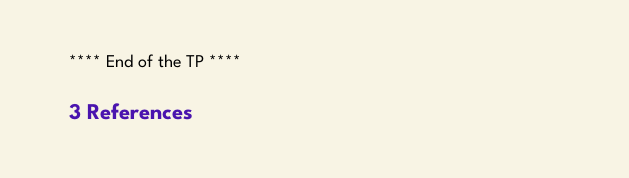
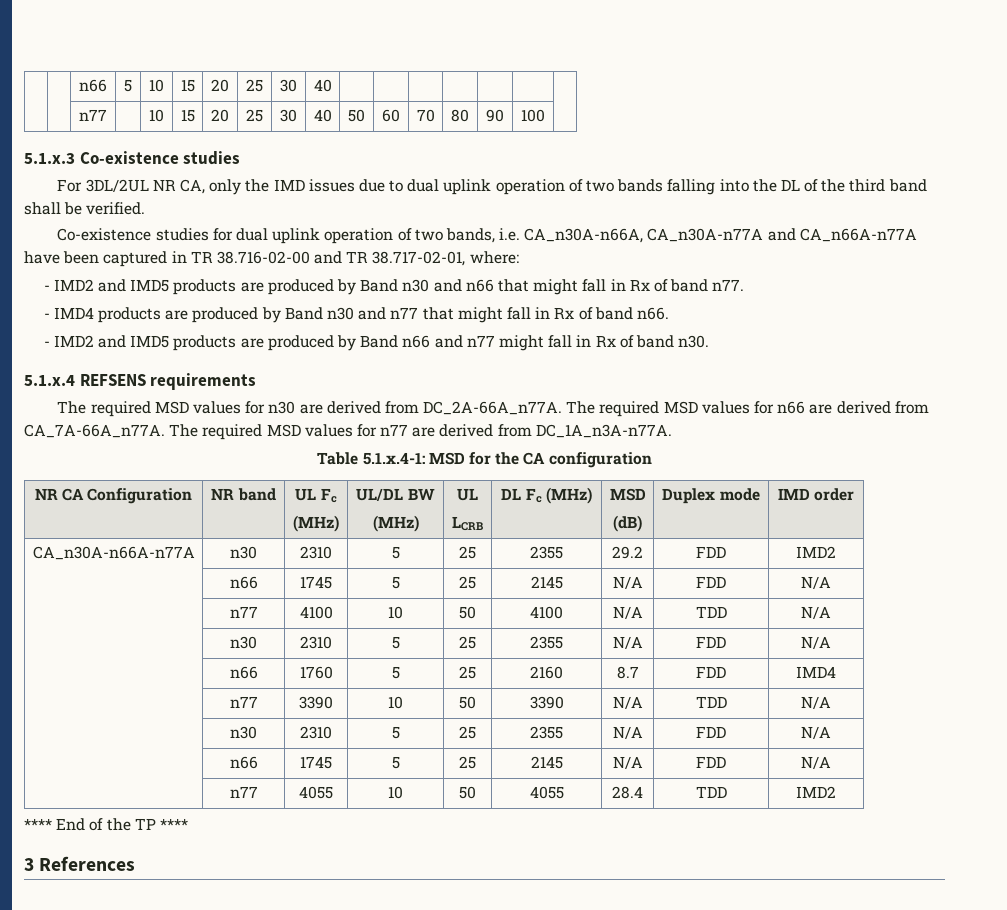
(69, 60) none -> [79,79,107,92] [124,79,132,92] [149,79,164,92] [180,79,195,92] [211,79,229,92] [246,79,263,92] [280,79,297,92] [313,79,332,92] [79,109,107,121] [149,109,164,122] [180,109,195,122] [211,109,229,122] [246,109,263,122] [280,109,297,122] [313,109,332,122] [348,109,365,122] [382,109,400,122] [416,109,435,122] [451,109,469,122] [486,109,504,122] [521,109,545,122] [24,151,241,165] [57,179,927,195] [24,202,146,215] [57,228,917,244] [24,251,519,267] [43,279,745,295] [43,307,669,323] [43,335,710,351] [24,373,257,390] [57,401,929,417] [24,424,672,440] [317,452,652,468] [34,488,193,504] [211,488,276,501] [295,488,337,503] [293,515,339,532] [356,488,435,501] [372,515,419,532] [457,488,478,501] [452,516,483,531] [501,487,592,504] [609,488,646,501] [613,515,642,532] [662,488,760,504] [777,488,855,501] [32,546,195,560] [230,546,257,559] [300,546,332,559] [391,546,400,559] [459,546,476,559] [530,546,563,559] [612,546,643,559] [696,546,726,558] [796,546,836,558] [229,576,258,589] [300,576,332,589] [391,576,400,589] [459,576,476,589] [530,576,563,589] [612,576,643,589] [696,576,726,588] [801,576,831,589] [229,606,258,618] [299,606,333,619] [388,606,403,619] [459,606,476,619] [530,606,563,619] [612,606,643,619] [695,606,727,618] [801,606,831,619] [230,636,257,649] [300,636,332,649] [391,636,400,649] [459,636,476,649] [530,636,563,649] [612,636,643,649] [696,636,726,648] [801,636,831,649] [229,666,258,679] [299,666,333,679] [391,666,400,679] [459,666,476,679] [530,666,563,679] [616,666,639,679] [696,666,726,678] [796,666,836,678] [229,696,258,708] [299,696,333,709] [388,696,403,709] [459,696,476,709] [529,696,564,709] [612,696,643,709] [695,696,727,708] [801,696,831,709] [230,726,257,739] [300,726,332,739] [391,726,400,739] [459,726,476,739] [530,726,563,739] [612,726,643,739] [696,726,726,738] [801,726,831,739] [229,756,258,769] [300,756,332,769] [391,756,400,769] [459,756,476,769] [530,756,563,769] [612,756,643,769] [696,756,726,768] [801,756,831,769] [229,786,258,798] [299,786,333,799] [388,786,403,799] [459,786,476,799] [529,786,564,799] [612,786,643,799] [695,786,727,798] [796,786,836,798] | | n66 | 5 | 10 | 15 | 20 | 25 | 30 | 40 | | | | | | | // | | n77 | | 10 | 15 | 20 | 25 | 30 | 40 | 50 | 60 | 70 | 80 | 90 | 100 | // 5.1.x.3 Co-existence studies // For 3DL/2UL NR CA, only the IMD issues due to dual uplink operation of two bands falling into the DL of the third band shall be verified. // Co-existence studies for dual uplink operation of two bands, i.e. CA_n30A-n66A, CA_n30A-n77A and CA_n66A-n77A have been captured in TR 38.716-02-00 and TR 38.717-02-01, where: // - IMD2 and IMD5 products are produced by Band n30 and n66 that might fall in Rx of band n77. // - IMD4 products are produced by Band n30 and n77 that might fall in Rx of band n66. // - IMD2 and IMD5 products are produced by Band n66 and n77 might fall in Rx of band n30. // 5.1.x.4 REFSENS requirements // The required MSD values for n30 are derived from DC_2A-66A_n77A. The required MSD values for n66 are derived from CA_7A-66A_n77A. The required MSD values for n77 are derived from DC_1A_n3A-n77A. // Table 5.1.x.4-1: MSD for the CA configuration // NR CA Configuration | NR band | UL Fc // (MHz) | UL/DL BW // (MHz) | UL // LCRB | DL Fc (MHz) | MSD // (dB) | Duplex mode | IMD order // CA_n30A-n66A-n77A | n30 | 2310 | 5 | 25 | 2355 | 29.2 | FDD | IMD2 // | n66 | 1745 | 5 | 25 | 2145 | N/A | FDD | N/A // | n77 | 4100 | 10 | 50 | 4100 | N/A | TDD | N/A // | n30 | 2310 | 5 | 25 | 2355 | N/A | FDD | N/A // | n66 | 1760 | 5 | 25 | 2160 | 8.7 | FDD | IMD4 // | n77 | 3390 | 10 | 50 | 3390 | N/A | TDD | N/A // | n30 | 2310 | 5 | 25 | 2355 | N/A | FDD | N/A // | n66 | 1745 | 5 | 25 | 2145 | N/A | FDD | N/A // | n77 | 4055 | 10 | 50 | 4055 | 28.4 | TDD | IMD2 //

